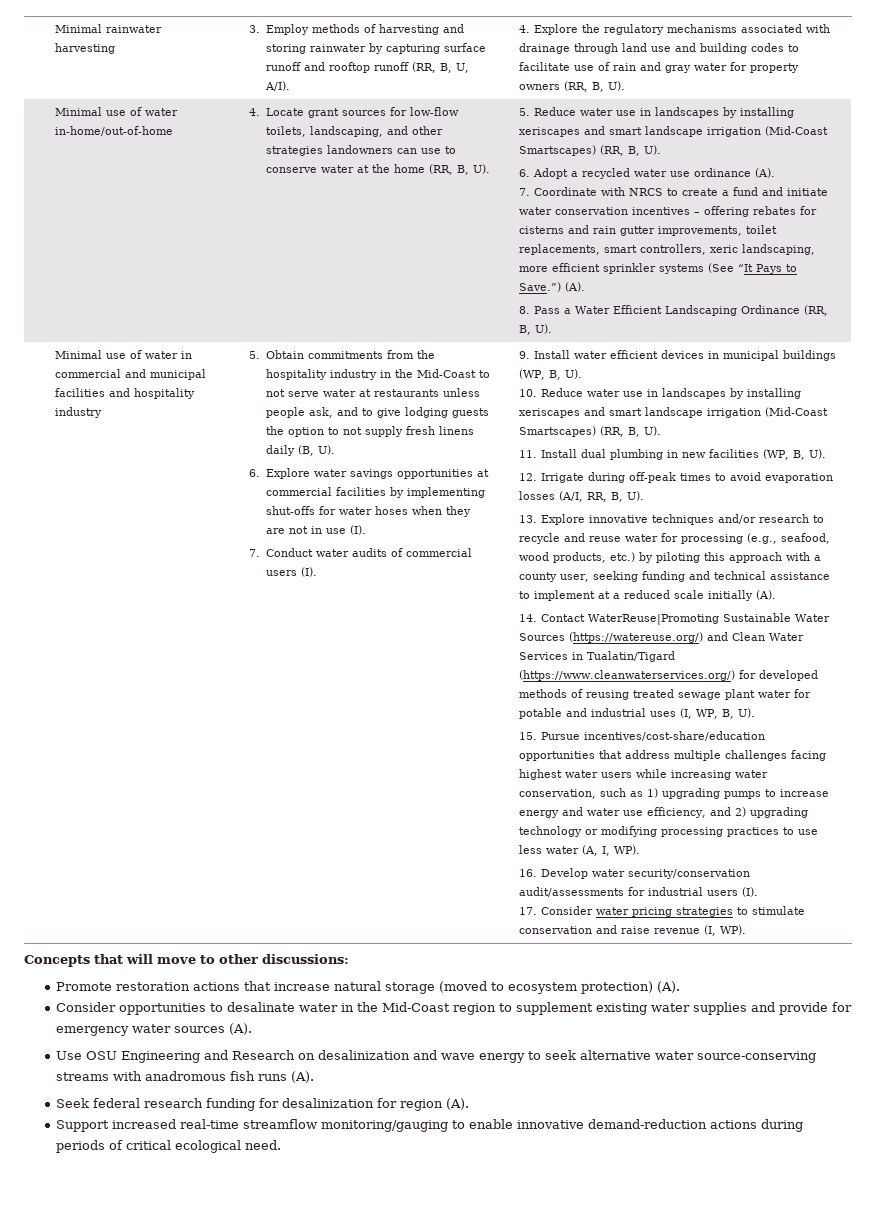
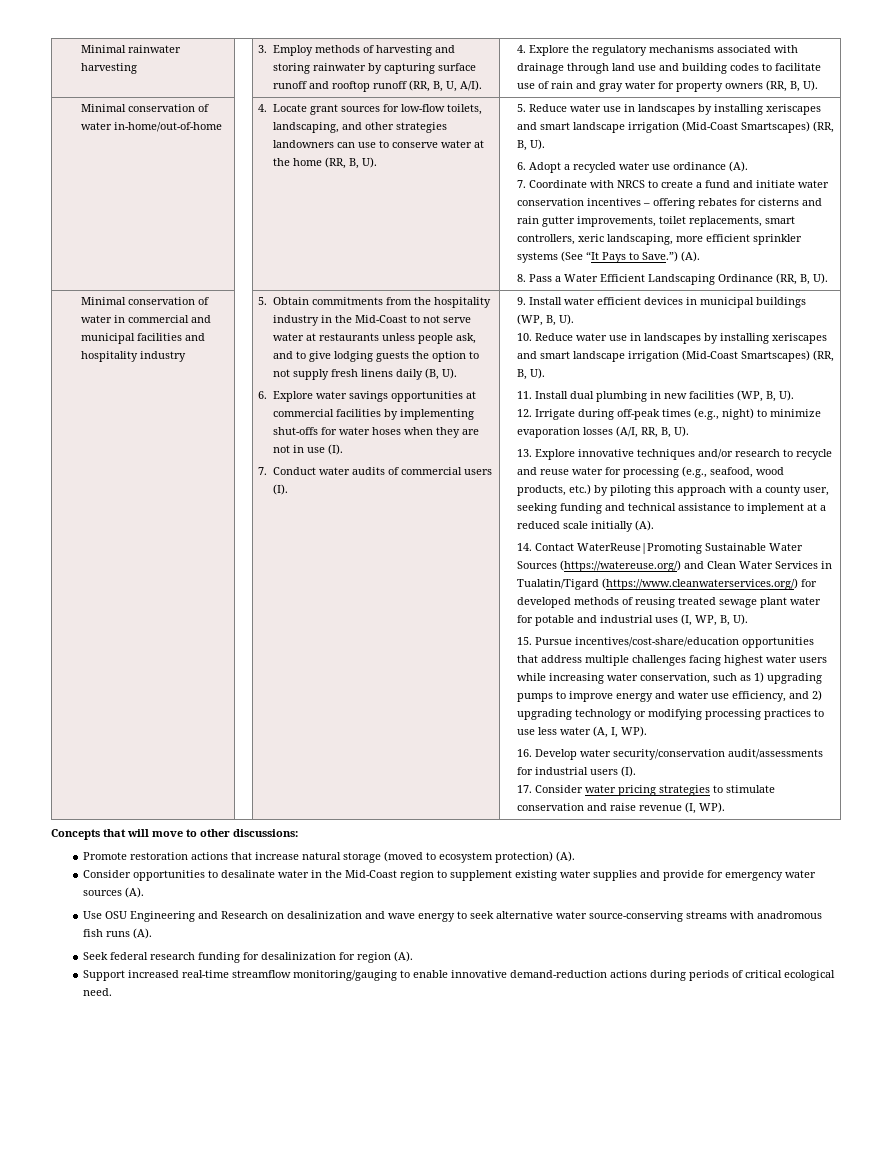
[105,110,126,116] use -> [128,104,196,112] conservation
[105,353,126,359] use -> [128,297,196,305] conservation
[715,472,762,481] to avoid -> [694,408,822,420] (e.g., night) to minimize
[780,789,830,797] increase -> [569,691,614,702] improve

